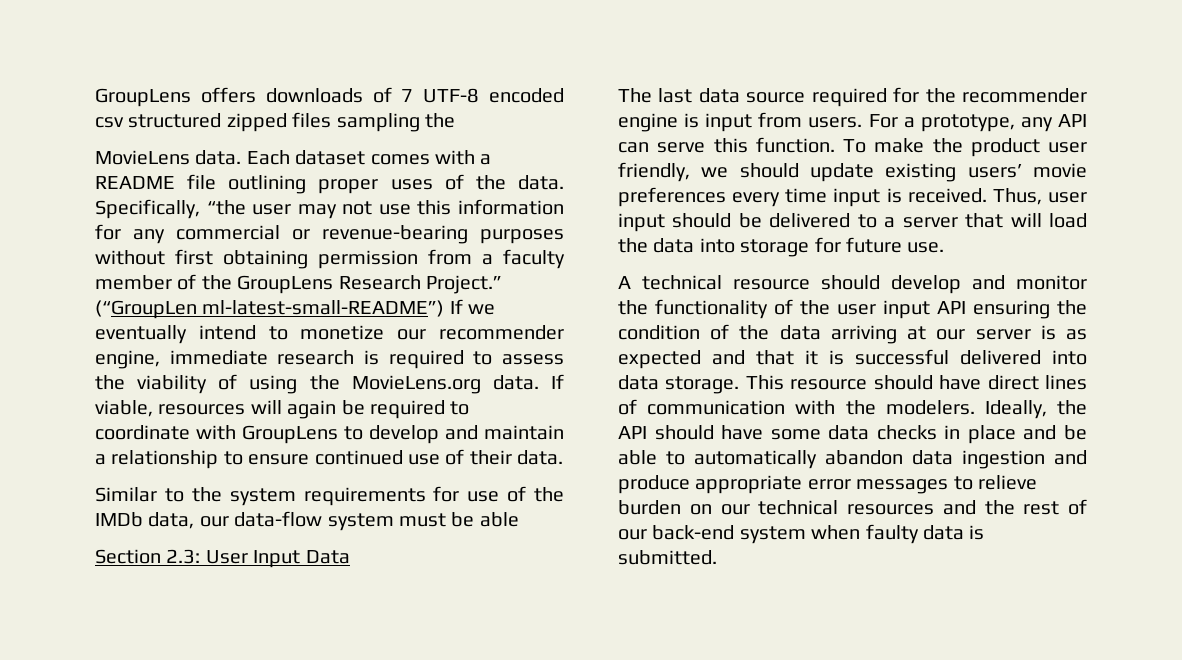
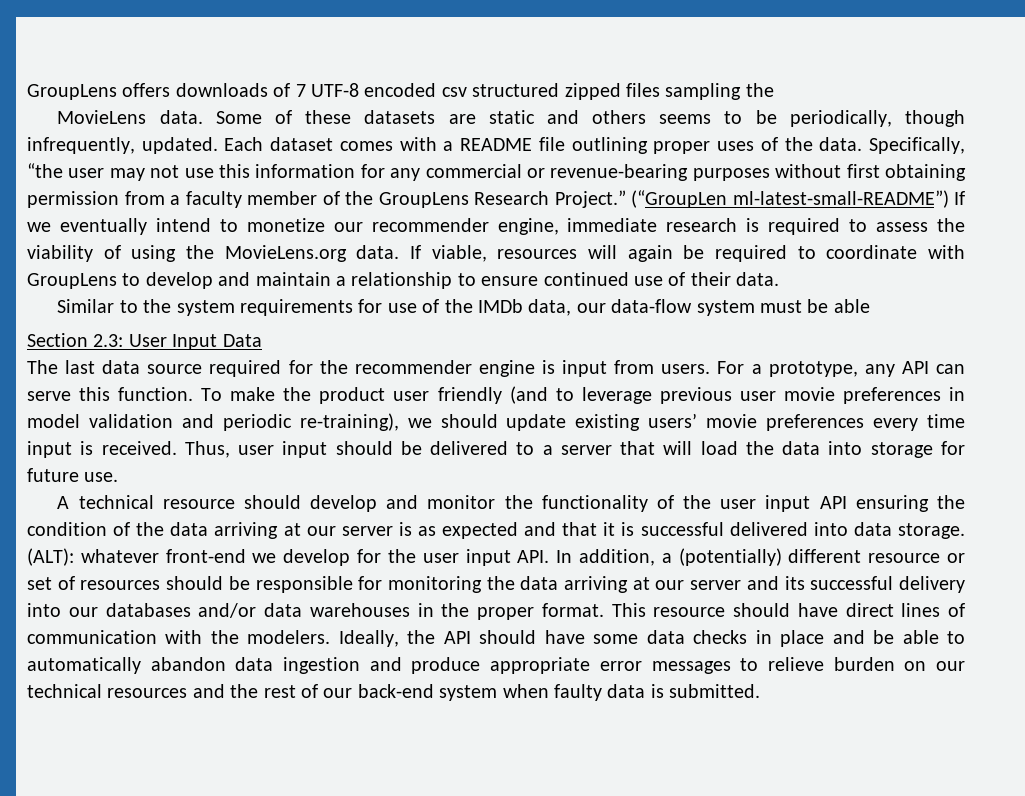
(242, 157) none -> [215,110,965,127] [27,137,218,154] Some of these datasets are static and others seems to be periodically, though infrequently, updated.
[618,162,690,182] friendly, -> [437,386,965,404] [27,413,399,431] friendly (and to leverage previous user movie preferences in model validation and periodic re-training),
(740, 385) none -> [27,548,965,566] [27,576,966,593] [27,603,604,620] (ALT): whatever front-end we develop for the user input API. In addition, a (potentially) different resource or set of resources should be responsible for monitoring the data arriving at our server and its successful delivery into our databases and/or data warehouses in the proper format.

